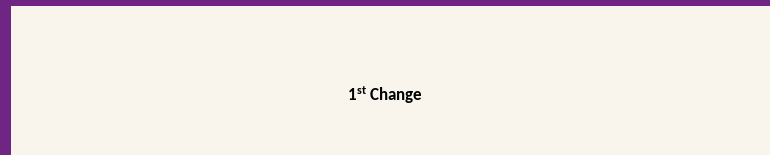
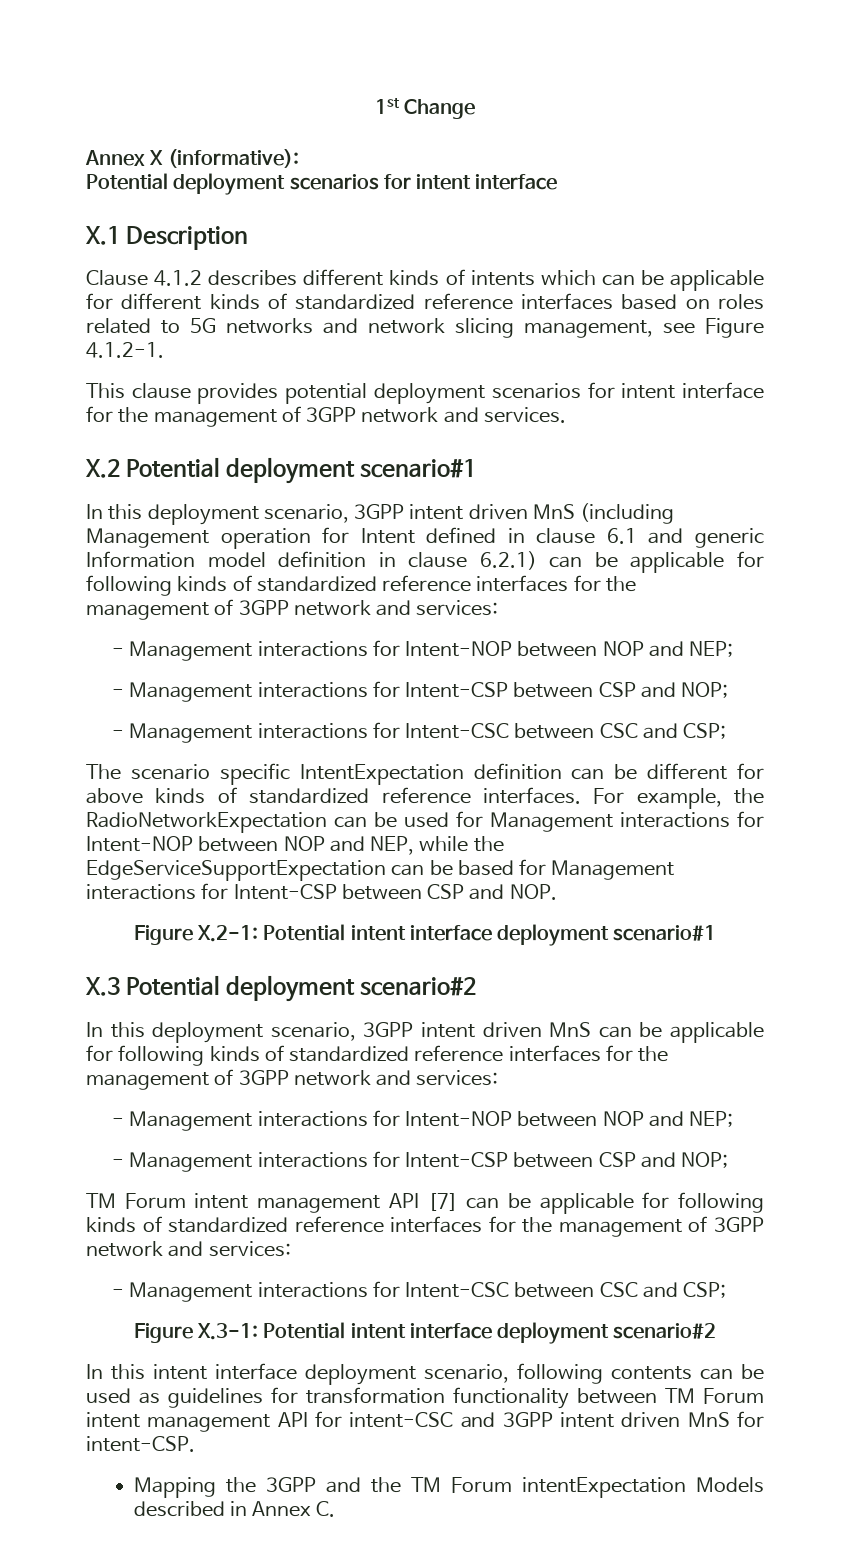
(423, 95) none -> [85,149,299,168] [86,173,558,195] [85,226,249,250] [86,269,764,291] [86,293,764,310] [86,318,764,338] [86,342,164,358] [86,382,764,404] [86,406,566,427] [85,457,477,484] [86,503,675,525] [86,527,765,549] [86,551,764,573] [86,575,636,596] [86,599,499,620] [112,640,734,661] [112,681,729,702] [112,722,727,743] [86,763,764,785] [86,787,764,809] [86,811,764,833] [86,836,504,855] [86,859,675,881] [86,883,557,900] [133,924,717,946] [85,975,477,1002] [86,1022,764,1043] [86,1045,669,1066] [86,1069,499,1090] [112,1110,734,1131] [112,1151,729,1172] [86,1192,764,1214] [86,1216,764,1237] [86,1241,291,1257] [112,1281,727,1302] [133,1322,717,1344] [86,1363,764,1385] [86,1387,764,1409] [86,1411,765,1432] [86,1436,195,1452] [133,1477,764,1498] [133,1501,336,1517] // Annex X (informative): // Potential deployment scenarios for intent interface // X.1 Description // Clause 4.1.2 describes different kinds of intents which can be applicable for different kinds of standardized reference interfaces based on roles related to 5G networks and network slicing management, see Figure 4.1.2-1. // This clause provides potential deployment scenarios for intent interface for the management of 3GPP network and services. // X.2 Potential deployment scenario#1 // In this deployment scenario, 3GPP intent driven MnS (including Management operation for Intent defined in clause 6.1 and generic Information model definition in clause 6.2.1) can be applicable for following kinds of standardized reference interfaces for the management of 3GPP network and services: // - Management interactions for Intent-NOP between NOP and NEP; // - Management interactions for Intent-CSP between CSP and NOP; // - Management interactions for Intent-CSC between CSC and CSP; // The scenario specific IntentExpectation definition can be different for above kinds of standardized reference interfaces. For example, the RadioNetworkExpectation can be used for Management interactions for Intent-NOP between NOP and NEP, while the EdgeServiceSupportExpectation can be based for Management interactions for Intent-CSP between CSP and NOP. // Figure X.2-1: Potential intent interface deployment scenario#1 // X.3 Potential deployment scenario#2 // In this deployment scenario, 3GPP intent driven MnS can be applicable for following kinds of standardized reference interfaces for the management of 3GPP network and services: // - Management interactions for Intent-NOP between NOP and NEP; // - Management interactions for Intent-CSP between CSP and NOP; // TM Forum intent management API [7] can be applicable for following kinds of standardized reference interfaces for the management of 3GPP network and services: // - Management interactions for Intent-CSC between CSC and CSP; // Figure X.3-1: Potential intent interface deployment scenario#2 // In this intent interface deployment scenario, following contents can be used as guidelines for transformation functionality between TM Forum intent management API for intent-CSC and 3GPP intent driven MnS for intent-CSP. // Mapping the 3GPP and the TM Forum intentExpectation Models described in Annex C.

